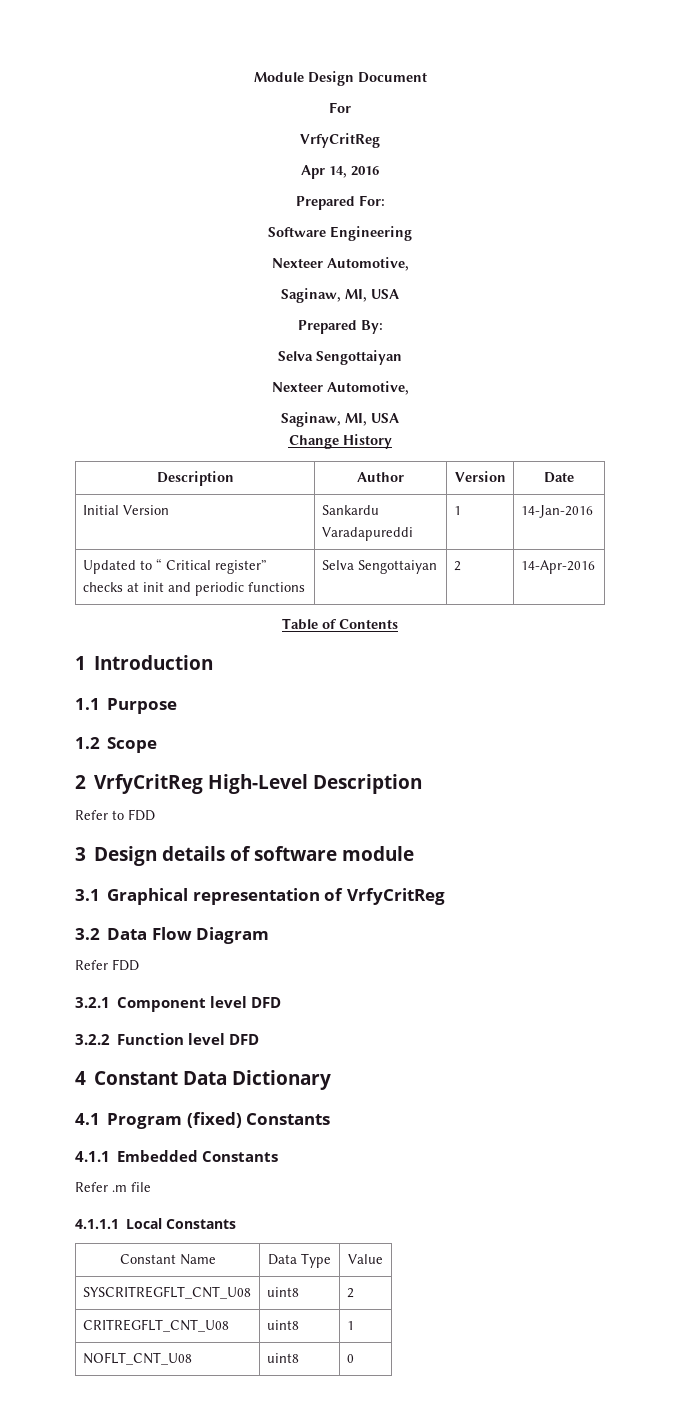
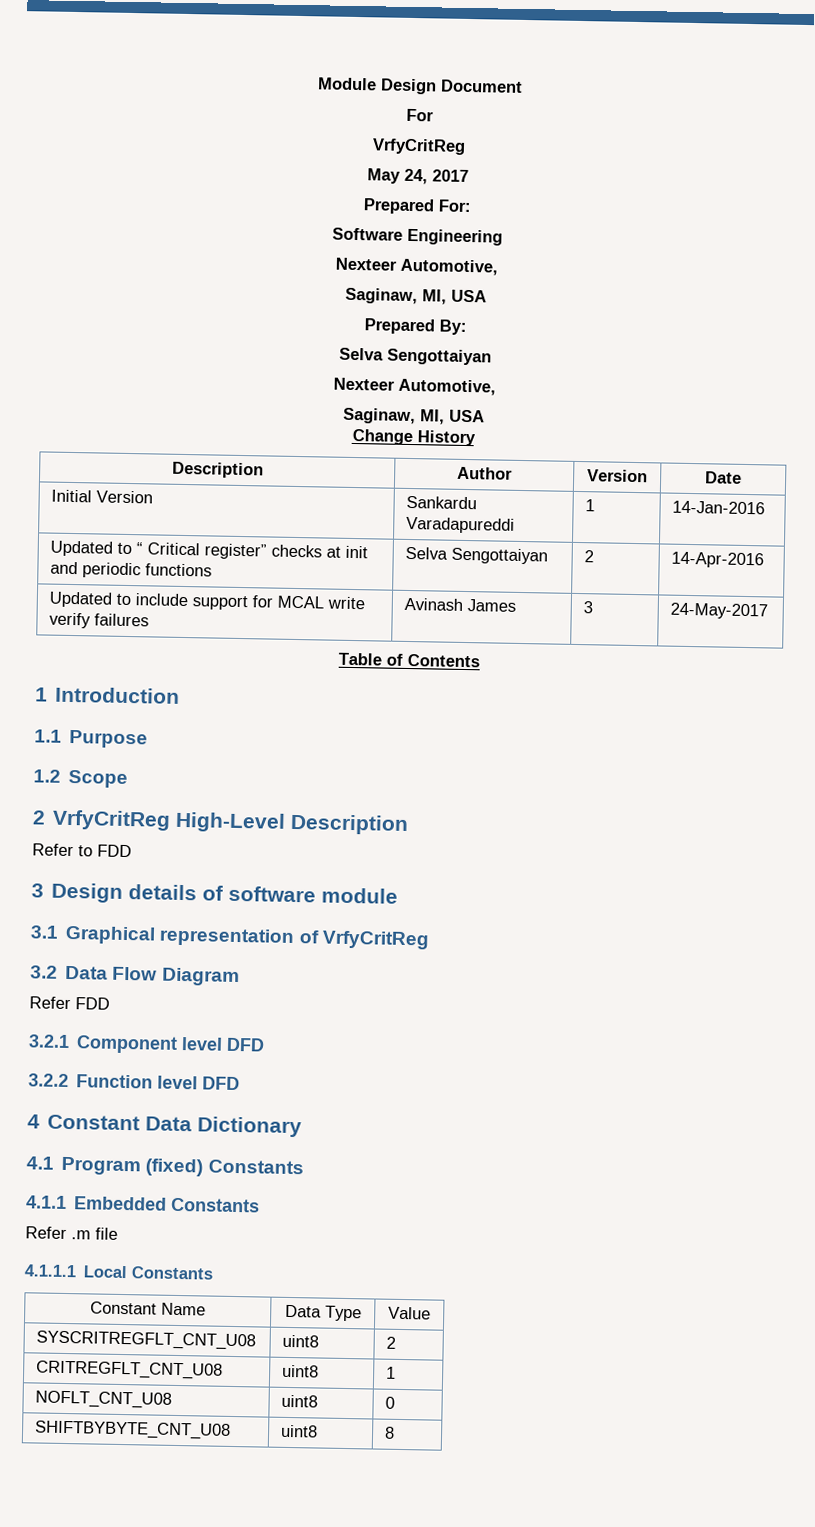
[301,165,379,179] Apr 14, 2016 -> [367,168,469,185] May 24, 2017
(595, 567) none -> [49,591,366,611] [49,612,150,629] [404,597,517,612] [583,601,594,614] [670,602,769,620] // Updated to include support for MCAL write verify failures | Avinash James | 3 | 24-May-2017
(354, 1358) none -> [34,1420,232,1440] [280,1424,319,1438] [384,1426,396,1439] // SHIFTBYBYTE_CNT_U08 | uint8 | 8

